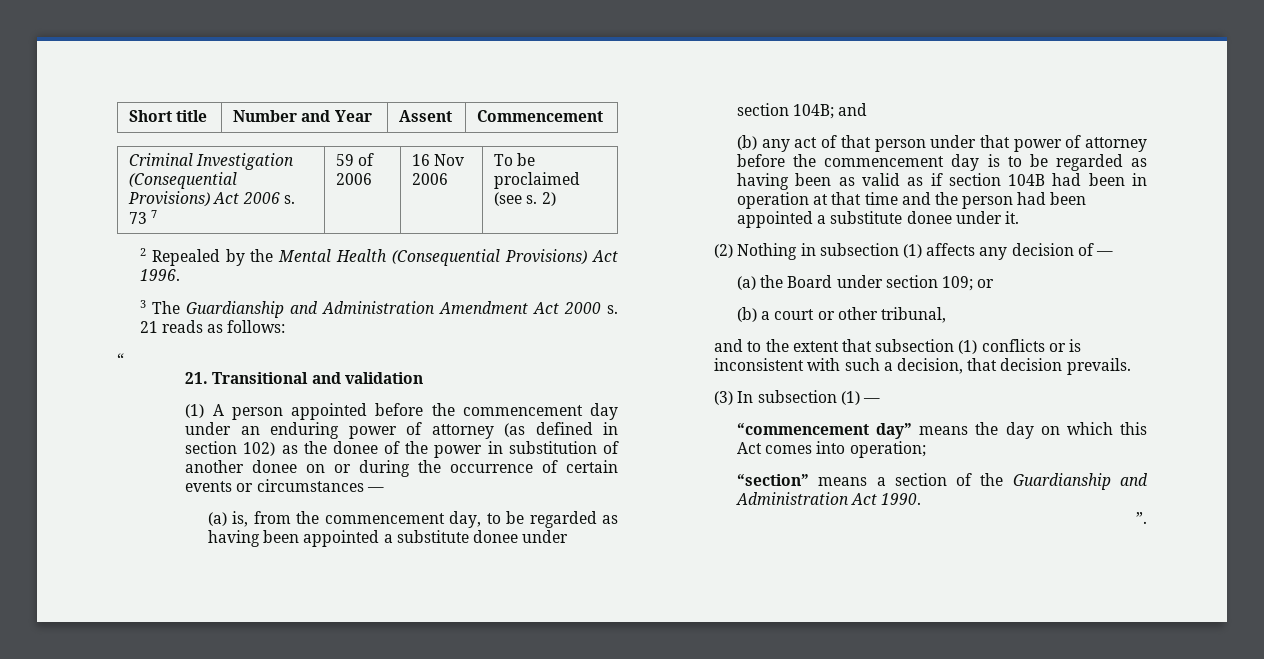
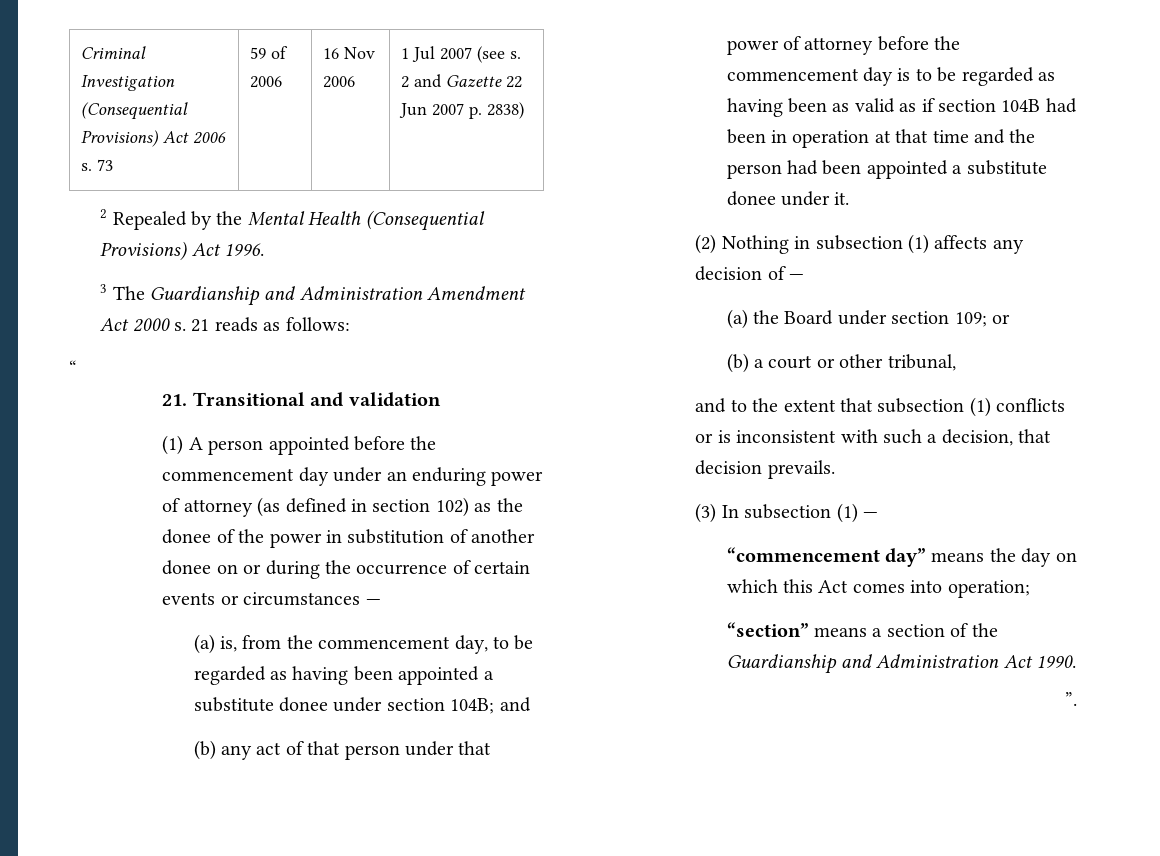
[129,110,208,122] [233,110,372,122] [399,110,453,122] [477,110,604,122] Short title | Number and Year | Assent | Commencement // -> (80, 52) none
[151,210,158,218] 7 -> (113, 165) none
[494,153,536,166] [494,172,581,189] [494,192,556,206] To be proclaimed (see s. 2) -> [400,46,521,63] [400,74,522,88] [398,102,524,119] 1 Jul 2007 (see s. 2 and Gazette 22 Jun 2007 p. 2838)

